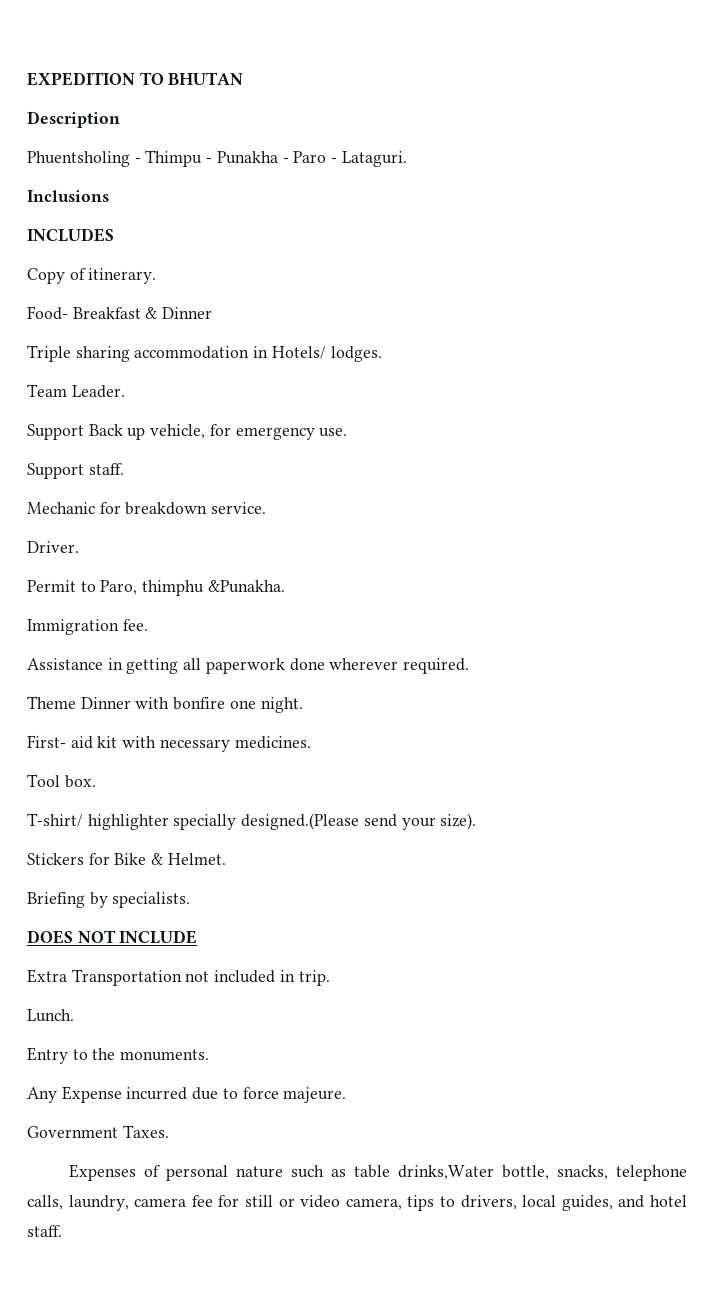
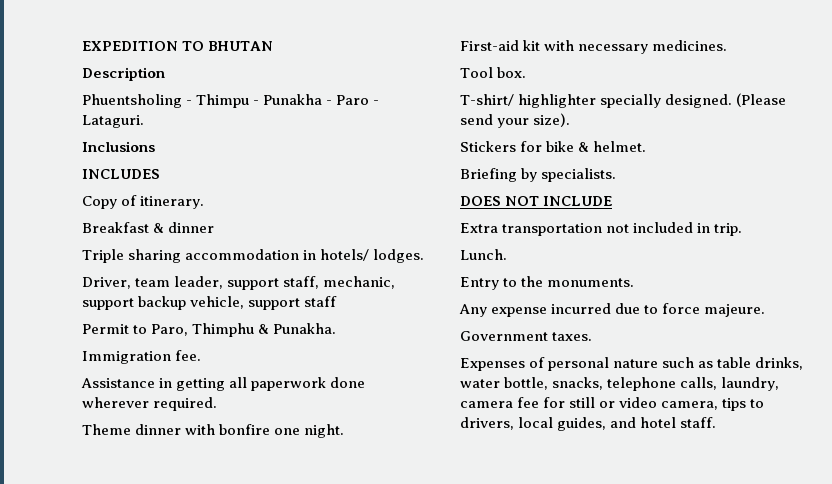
[27,306,68,320] Food- -> (205, 202) none
[162,307,213,319] Dinner -> [168,222,215,233] dinner
[271,346,326,359] Hotels/ -> [320,249,370,261] hotels/
[27,384,125,398] [27,424,348,440] [27,463,124,479] [27,502,267,515] [27,541,79,553] Team Leader. // Support Back up vehicle, for emergency use. // Support staff. // Mechanic for breakdown service. // Driver. -> [82,276,396,290] [82,296,338,310] Driver, team leader, support staff, mechanic, support backup vehicle, support staff
[142,580,285,596] thimphu &Punakha. -> [192,323,337,337] Thimphu & Punakha.
[80,697,131,709] Dinner -> [135,424,182,435] dinner
[27,735,93,749] First- aid -> [460,40,519,51] First-aid
[241,813,360,830] designed.(Please -> [665,93,787,108] designed. (Please
[114,853,226,865] Bike & Helmet. -> [546,141,647,152] bike & helmet.
[71,969,182,986] Transportation -> [502,223,603,236] transportation
[61,1086,122,1103] Expense -> [491,307,548,317] expense
[122,1125,169,1138] Taxes. -> [552,332,593,341] taxes.
[397,1165,494,1180] drinks,Water -> [755,357,804,370] [460,379,500,388] drinks, water

